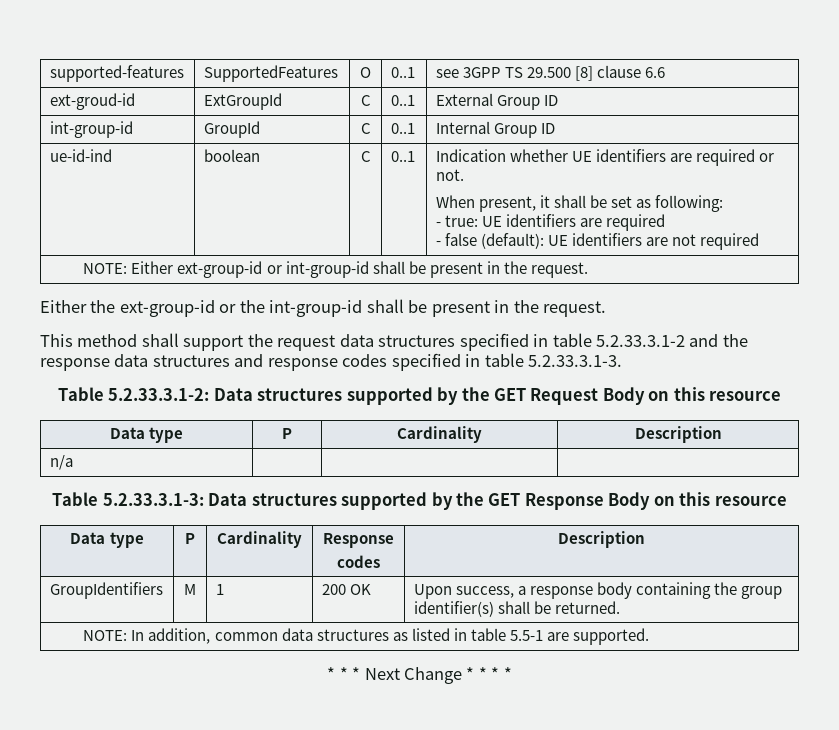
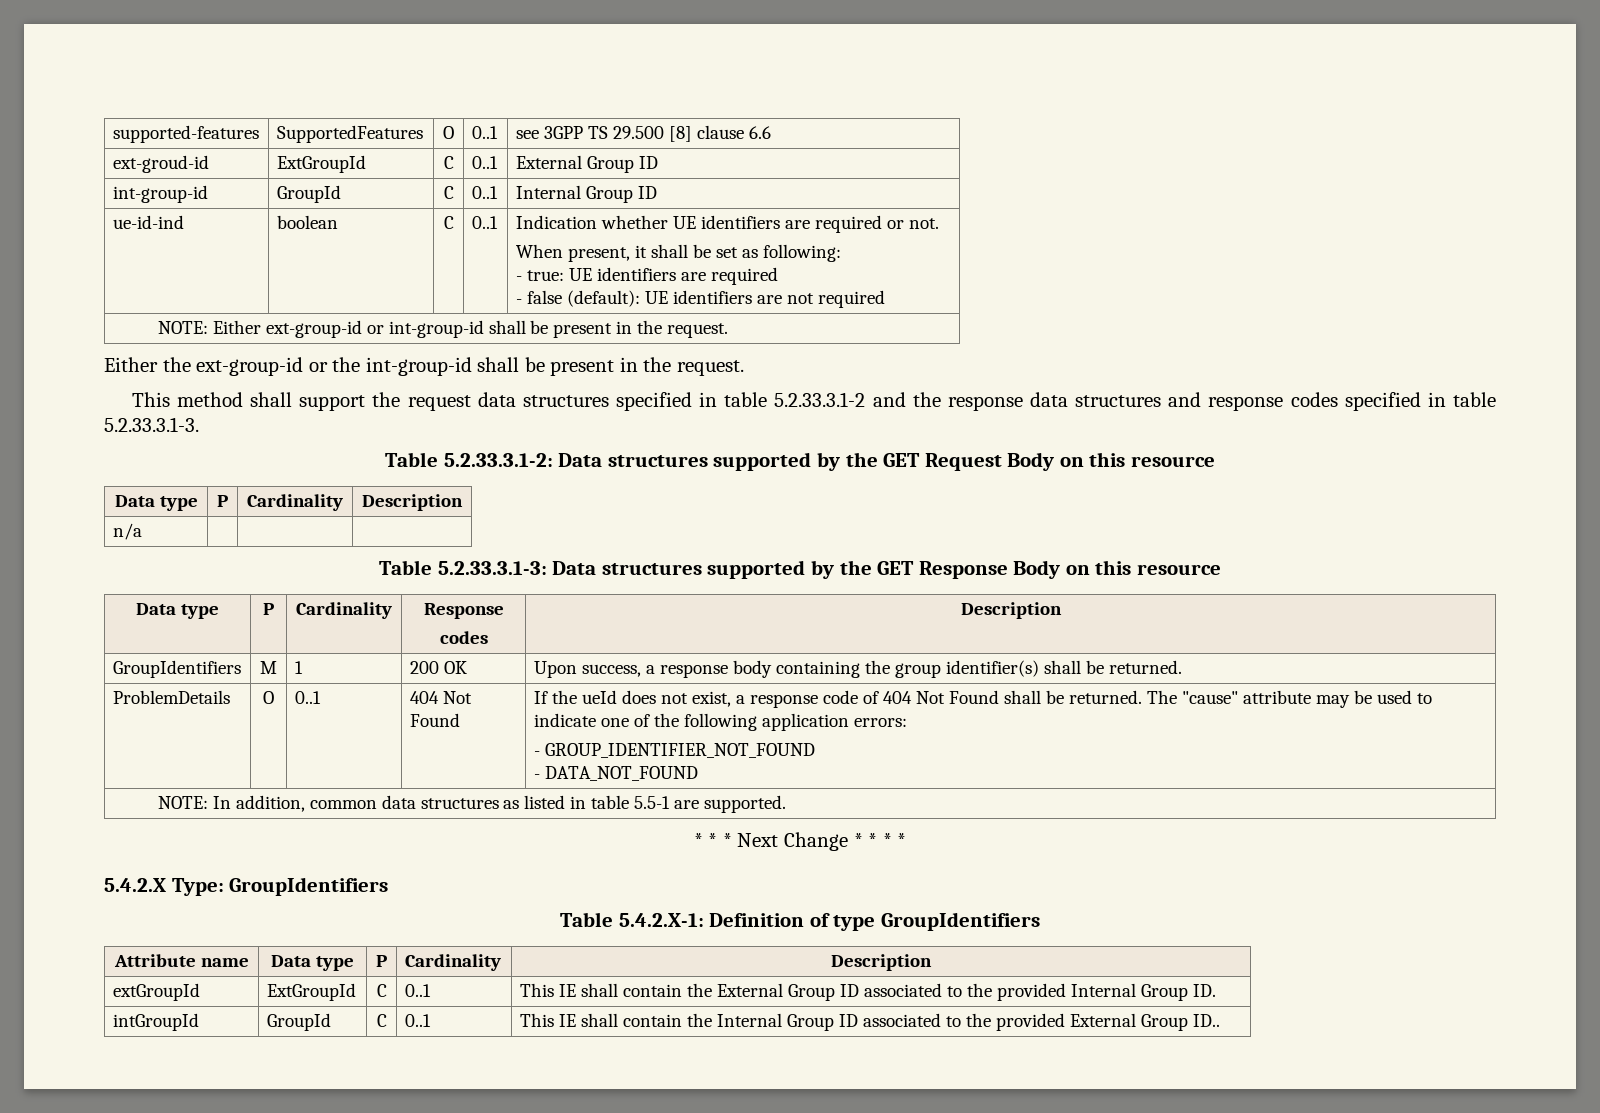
(621, 607) none -> [112,690,230,704] [263,691,274,704] [294,691,321,704] [409,691,472,704] [409,713,460,727] [533,690,1432,708] [533,713,907,731] [533,743,815,758] [533,766,698,781] // ProblemDetails | O | 0..1 | 404 Not Found | If the ueId does not exist, a response code of 404 Not Found shall be returned. The "cause" attribute may be used to indicate one of the following application errors: // - GROUP_IDENTIFIER_NOT_FOUND // - DATA_NOT_FOUND
(512, 673) none -> [104,877,389,896] [560,912,1040,931] [113,954,249,967] [271,955,354,971] [376,955,387,967] [404,954,501,971] [831,954,932,971] [112,983,200,1001] [266,983,356,1001] [376,984,387,997] [404,984,431,997] [519,983,1216,1001] [112,1013,199,1031] [266,1013,331,1031] [376,1014,387,1027] [404,1014,431,1027] [519,1013,1220,1031] // 5.4.2.X Type: GroupIdentifiers // Table 5.4.2.X-1: Definition of type GroupIdentifiers // Attribute name | Data type | P | Cardinality | Description // extGroupId | ExtGroupId | C | 0..1 | This IE shall contain the External Group ID associated to the provided Internal Group ID. // intGroupId | GroupId | C | 0..1 | This IE shall contain the Internal Group ID associated to the provided External Group ID..

